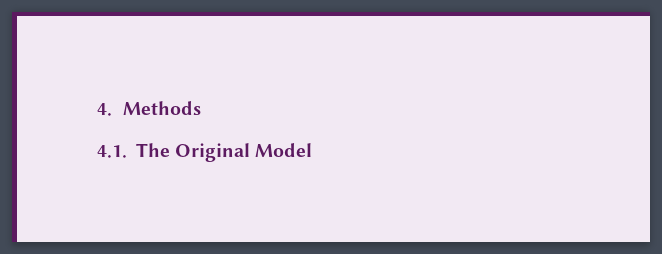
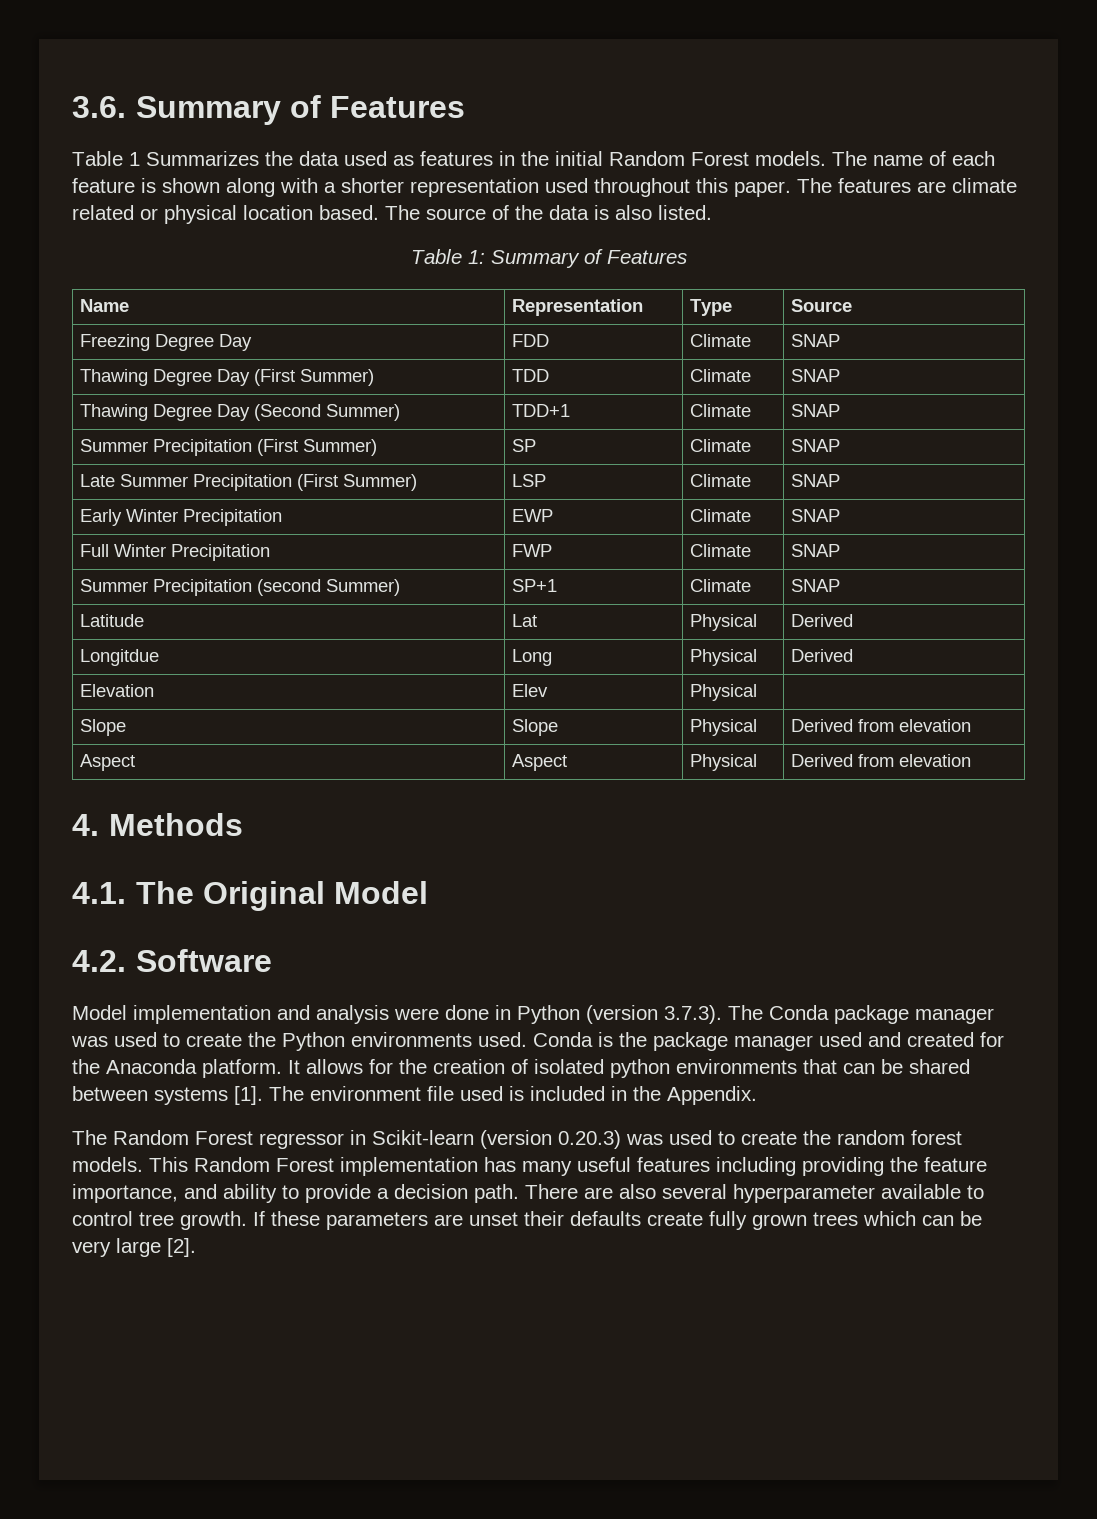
(97, 109) none -> [72,95,466,125] [72,151,995,166] [72,178,1017,197] [72,205,712,224] [410,249,687,268] [80,299,130,312] [512,299,644,316] [690,299,733,316] [791,299,853,312] [80,334,253,351] [512,334,550,347] [690,334,752,347] [791,334,841,347] [80,369,375,386] [512,369,550,382] [690,369,752,382] [791,369,841,382] [80,404,401,421] [512,404,571,417] [690,404,752,417] [791,404,841,417] [80,439,378,456] [512,439,537,452] [690,439,752,452] [791,439,841,452] [80,474,418,491] [512,474,547,487] [690,474,752,487] [791,474,841,487] [80,509,283,526] [512,509,554,522] [690,509,752,522] [791,509,841,522] [80,544,271,561] [512,544,553,557] [690,544,752,557] [791,544,841,557] [80,579,401,596] [512,579,558,592] [690,579,752,592] [791,579,841,592] [80,614,145,627] [512,614,538,627] [690,614,758,631] [791,614,854,627] [80,649,160,666] [512,649,553,666] [690,649,758,666] [791,649,854,662] [80,684,155,697] [512,684,549,697] [690,684,758,701] [80,719,127,736] [512,719,559,736] [690,719,758,736] [791,719,972,732] [80,754,136,771] [512,754,568,771] [690,754,758,771] [791,754,972,767] 3.6. Summary of Features // Table 1 Summarizes the data used as features in the initial Random Forest models. The name of each feature is shown along with a shorter representation used throughout this paper. The features are climate related or physical location based. The source of the data is also listed. // Table 1: Summary of Features // Name | Representation | Type | Source // Freezing Degree Day | FDD | Climate | SNAP // Thawing Degree Day (First Summer) | TDD | Climate | SNAP // Thawing Degree Day (Second Summer) | TDD+1 | Climate | SNAP // Summer Precipitation (First Summer) | SP | Climate | SNAP // Late Summer Precipitation (First Summer) | LSP | Climate | SNAP // Early Winter Precipitation | EWP | Climate | SNAP // Full Winter Precipitation | FWP | Climate | SNAP // Summer Precipitation (second Summer) | SP+1 | Climate | SNAP // Latitude | Lat | Physical | Derived // Longitdue | Long | Physical | Derived // Elevation | Elev | Physical | // Slope | Slope | Physical | Derived from elevation // Aspect | Aspect | Physical | Derived from elevation //
(313, 150) none -> [72,949,273,972] [72,1005,994,1024] [71,1032,1004,1051] [72,1059,970,1078] [72,1086,757,1105] [72,1130,962,1149] [72,1157,987,1176] [72,1184,984,1203] [72,1211,982,1230] [72,1238,196,1257] // 4.2. Software // Model implementation and analysis were done in Python (version 3.7.3). The Conda package manager was used to create the Python environments used. Conda is the package manager used and created for the Anaconda platform. It allows for the creation of isolated python environments that can be shared between systems [1]. The environment file used is included in the Appendix. // The Random Forest regressor in Scikit-learn (version 0.20.3) was used to create the random forest models. This Random Forest implementation has many useful features including providing the feature importance, and ability to provide a decision path. There are also several hyperparameter available to control tree growth. If these parameters are unset their defaults create fully grown trees which can be very large [2].

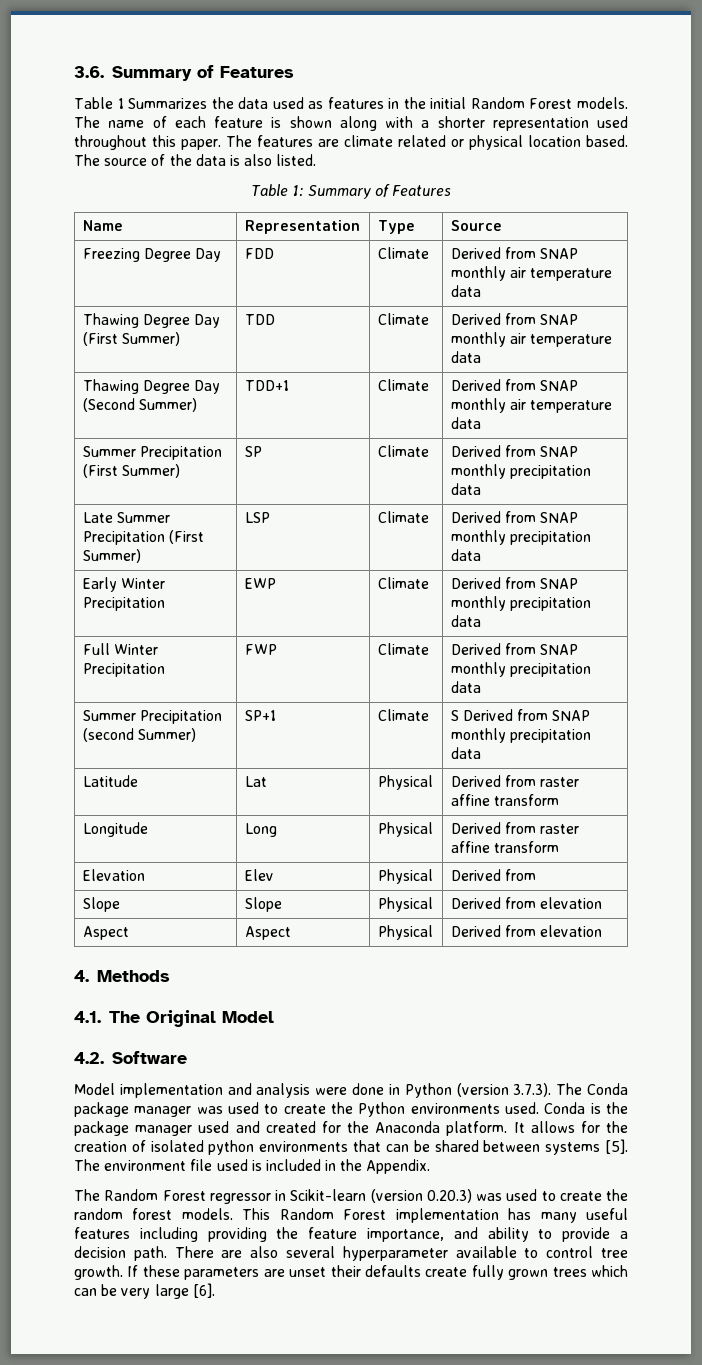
[791,334,841,347] SNAP -> [450,247,578,259] [450,266,612,281] [450,285,481,297] Derived from SNAP monthly air temperature data
[791,369,841,382] SNAP -> [450,313,578,325] [450,332,612,347] [450,351,481,363] Derived from SNAP monthly air temperature data
[791,404,841,417] SNAP -> [450,379,578,391] [450,398,612,413] [450,417,481,429] Derived from SNAP monthly air temperature data
[791,439,841,452] SNAP -> [450,445,578,457] [450,464,591,479] [450,483,481,495] Derived from SNAP monthly precipitation data
[791,474,841,487] SNAP -> [450,511,578,523] [450,530,591,545] [450,549,481,561] Derived from SNAP monthly precipitation data
[791,509,841,522] SNAP -> [450,577,578,589] [450,596,591,611] [450,615,481,627] Derived from SNAP monthly precipitation data
[791,544,841,557] SNAP -> [450,643,578,655] [450,662,591,677] [450,681,481,693] Derived from SNAP monthly precipitation data
[791,579,841,592] SNAP -> [450,709,591,721] [450,728,591,743] [450,747,481,759] S Derived from SNAP monthly precipitation data
[80,649,160,666] // Longitdue -> [504,775,579,787] [450,794,559,806] [82,822,148,837] from raster affine transform // Longitude
(854, 655) none -> [504,822,579,834] [450,841,559,853] from raster affine transform
(758, 692) none -> [450,869,536,881] Derived from
[234,1086,263,1105] [1]. -> [604,1139,628,1154] [5].
[167,1238,196,1257] [2]. -> [192,1283,215,1298] [6].

